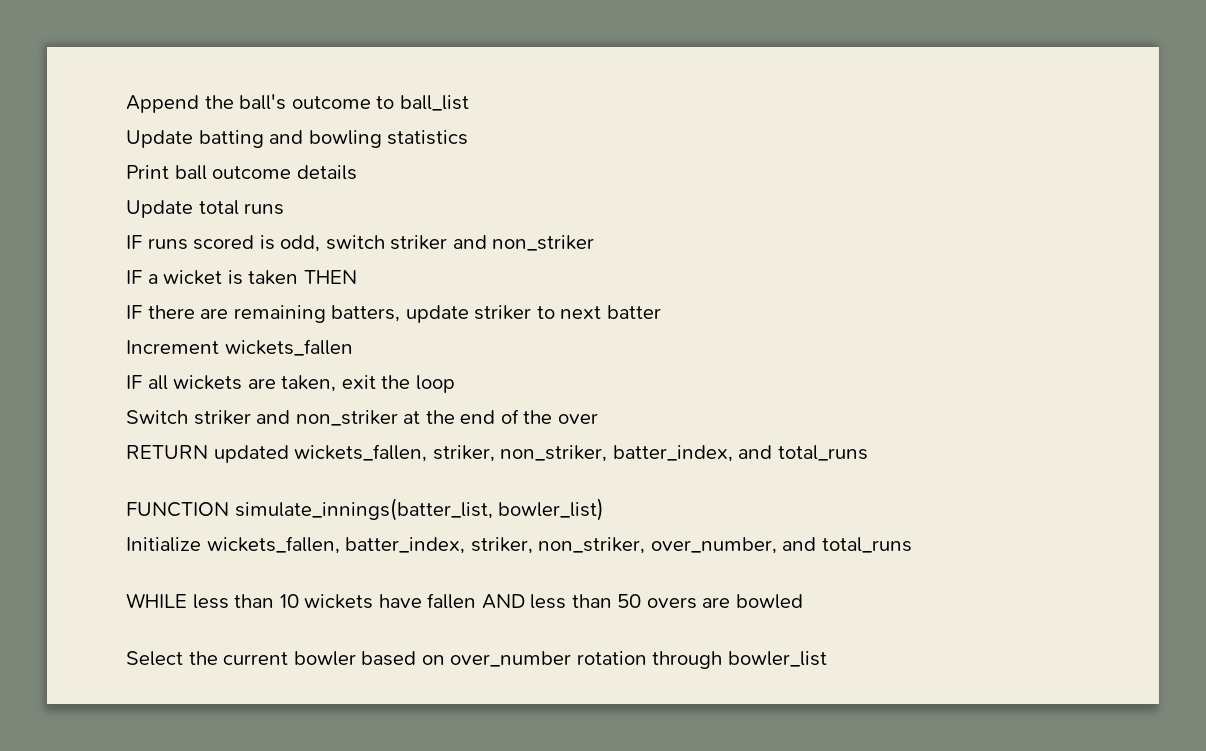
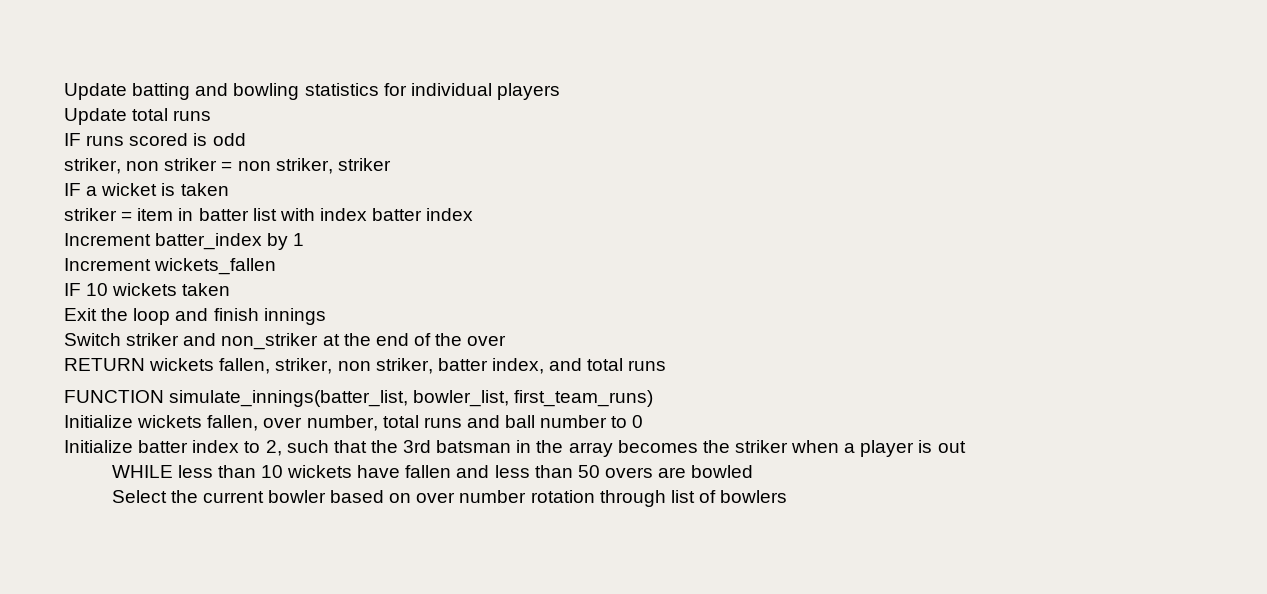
[126,94,469,113] Append the ball's outcome to ball_list // -> (64, 91) none
[126,165,357,180] // Print ball outcome details -> [383,83,560,100] for individual players
[280,235,595,252] odd, switch striker and non_striker -> [212,133,246,146] [64,158,391,174] odd // striker, non striker = non striker, striker
[303,270,357,284] [126,305,661,323] [126,339,353,356] [126,375,376,392] THEN // IF there are remaining batters, update striker to next batter // Increment wickets_fallen // IF all wickets are taken, exit -> [64,208,474,221] [64,233,305,250] [64,258,277,275] [64,283,231,296] [64,308,97,321] // striker = item in batter list with index batter index // Increment batter_index by 1 // Increment wickets_fallen // IF 10 wickets taken // Exit
(455, 384) none -> [175,308,326,325] and finish innings
[213,444,868,463] updated wickets_fallen, striker, non_striker, batter_index, and total_runs -> [149,358,667,374] wickets fallen, striker, non striker, batter index, and total runs
[498,498,605,521] [126,536,912,554] bowler_list) // Initialize wickets_fallen, batter_index, striker, non_striker, over_number, and total_runs -> [413,390,654,407] [64,415,644,431] [64,440,966,457] bowler_list, first_team_runs) // Initialize wickets fallen, over number, total runs and ball number to 0 // Initialize batter index to 2, such that the 3rd batsman in the array becomes the striker when a player is out
[481,594,525,609] AND -> [456,465,490,478] and
[450,651,827,669] over_number rotation through bowler_list -> [416,490,788,507] over number rotation through list of bowlers

